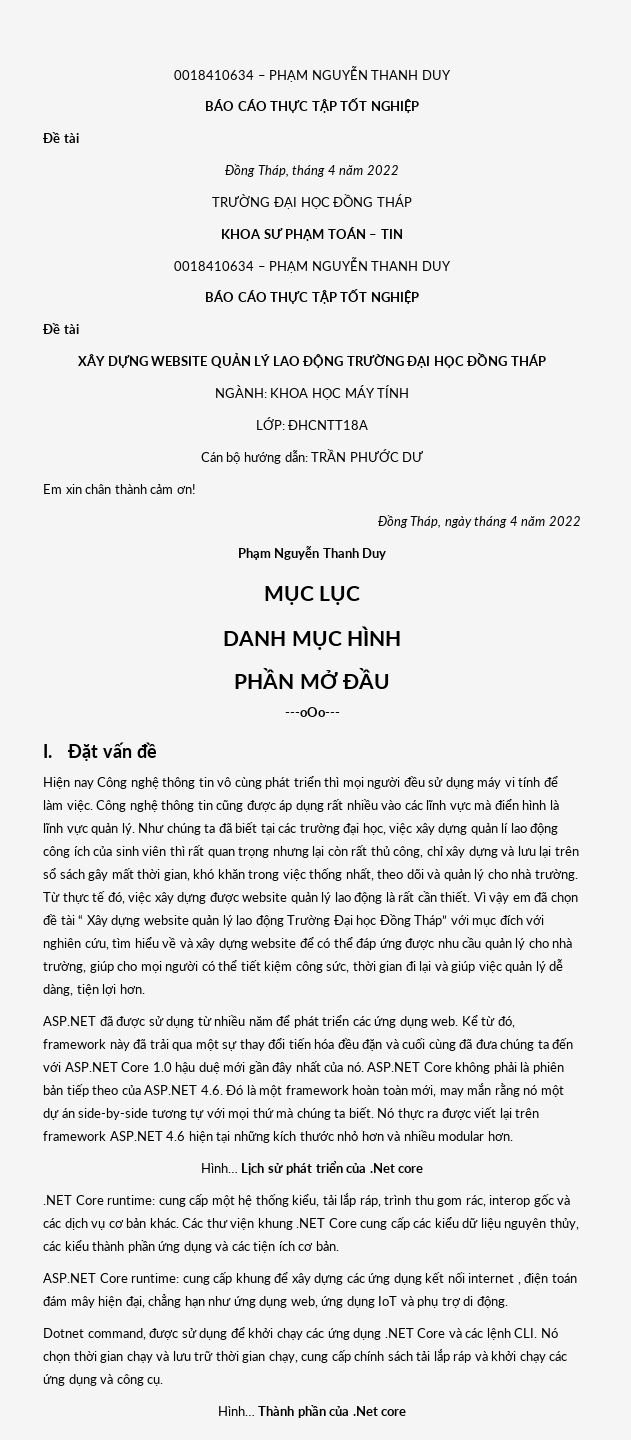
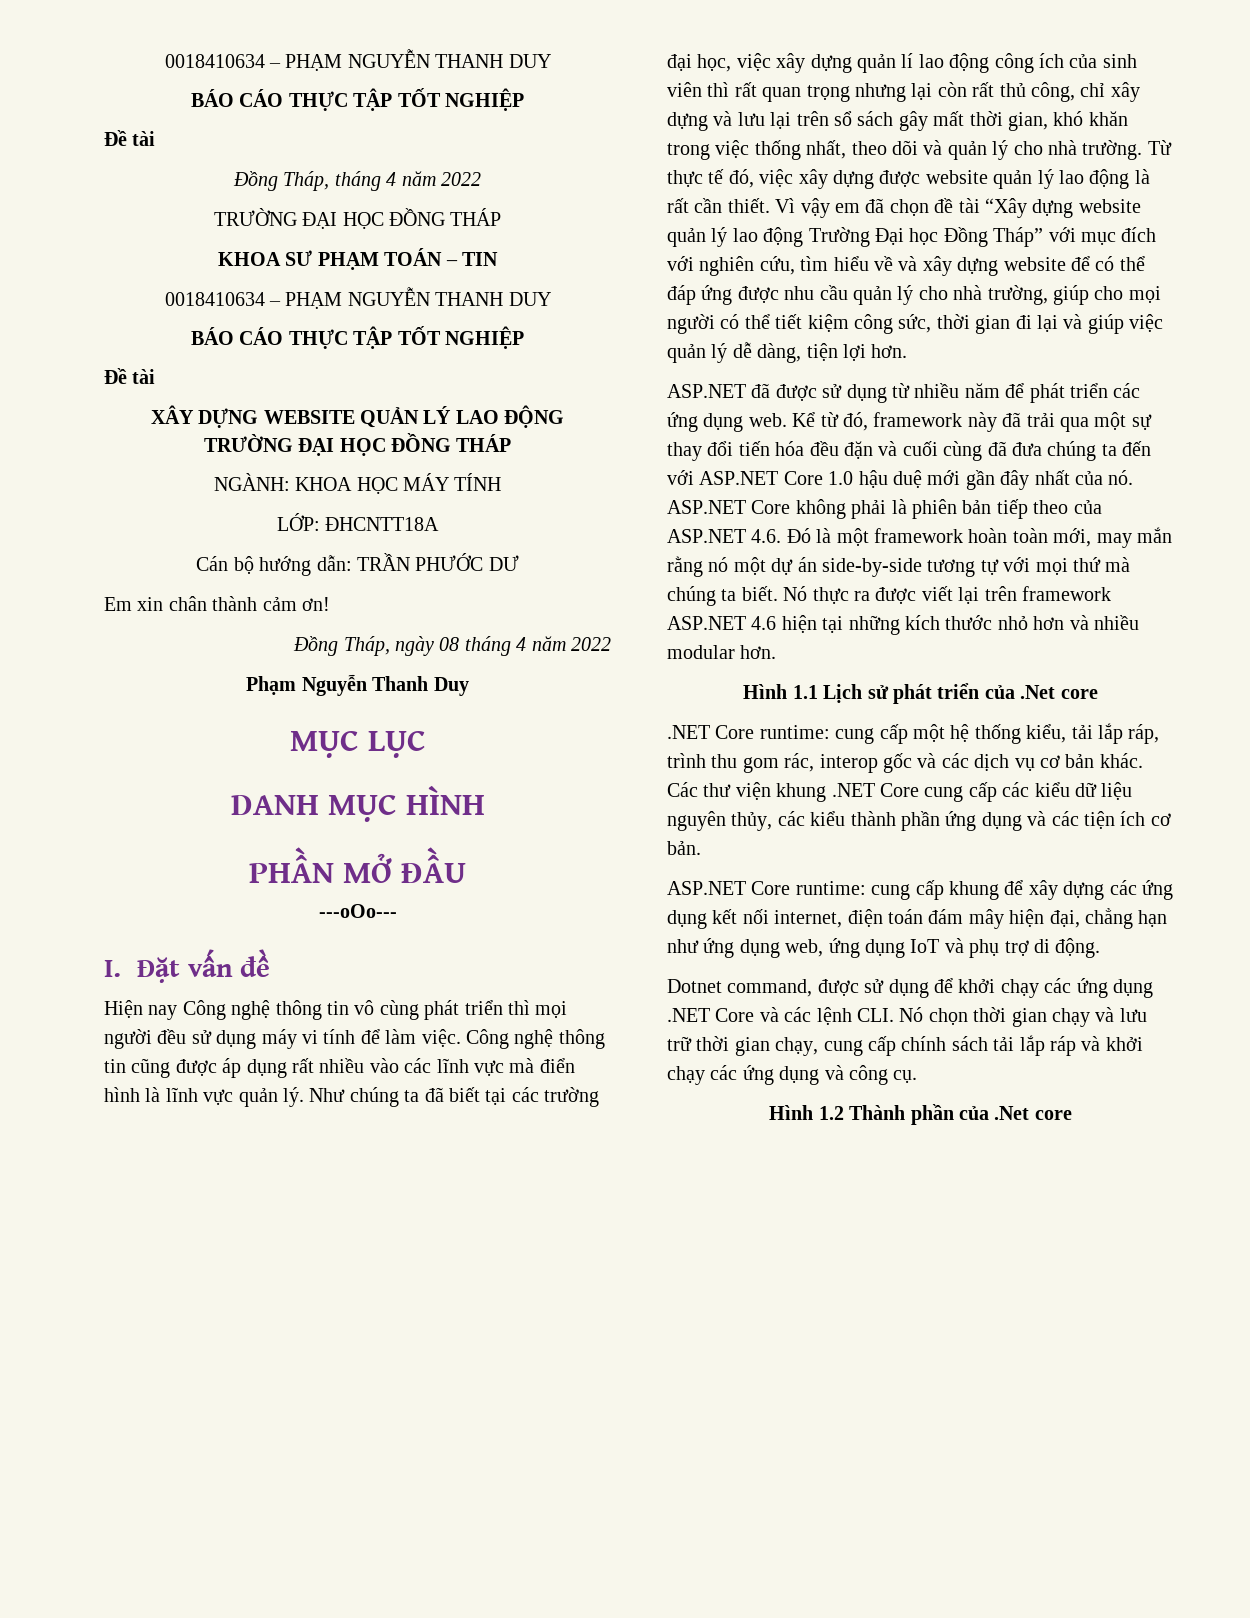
(472, 522) none -> [439,637,460,651] 08
[78,915,108,927] “ Xây -> [985,198,1027,218] “Xây
[200,1163,238,1173] Hình… -> [743,684,818,699] Hình 1.1
[468,1273,521,1285] internet , -> [774,910,843,928] internet,
[217,1406,255,1416] Hình… -> [769,1105,844,1120] Hình 1.2

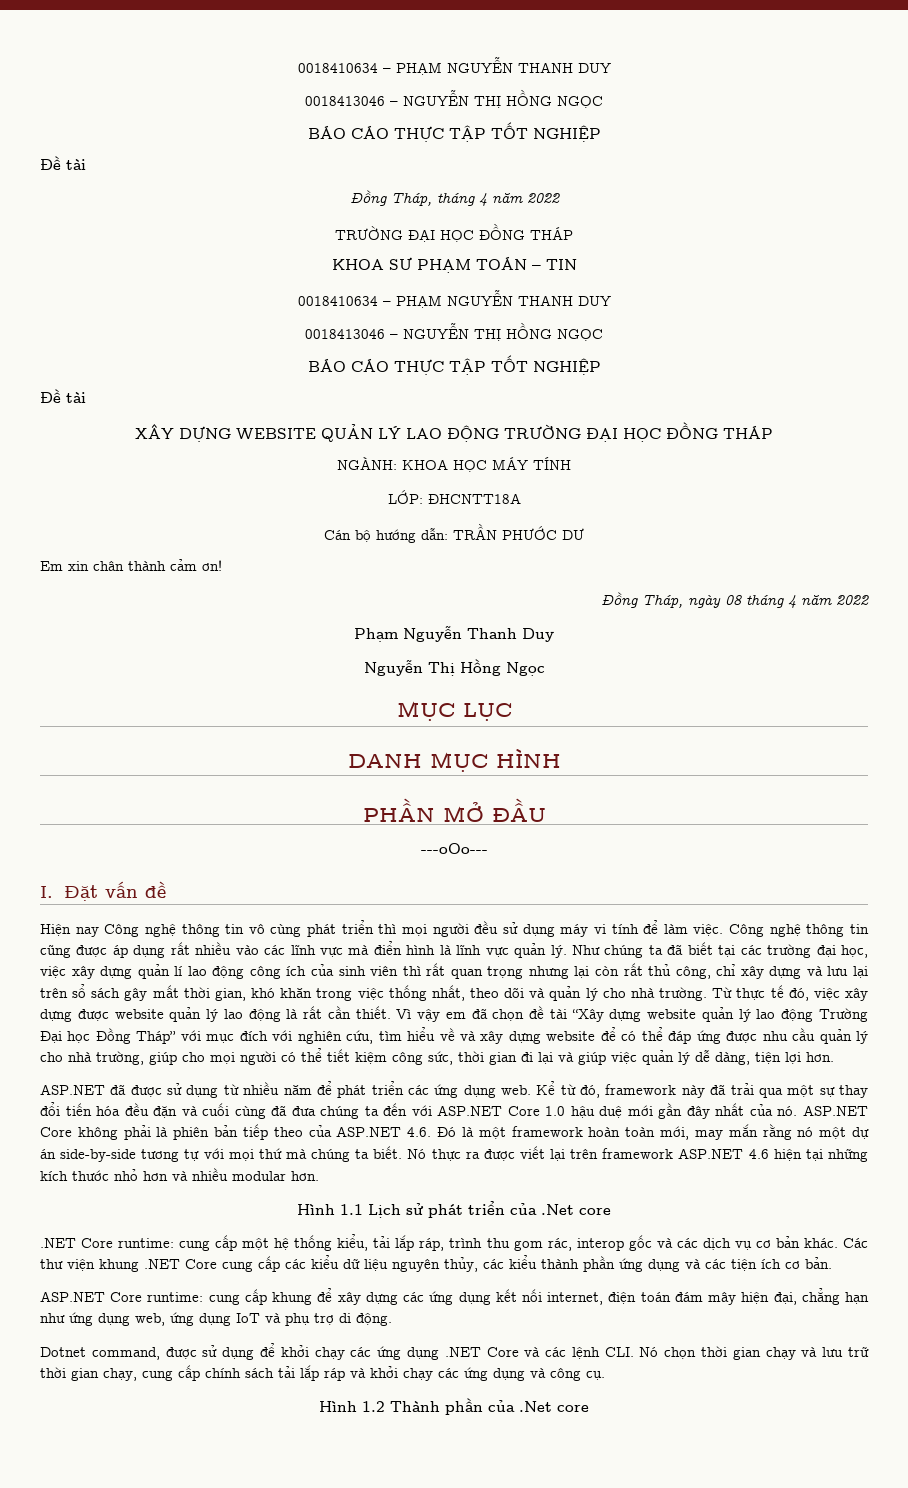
[164,49,551,71] 0018410634 – PHẠM NGUYỄN THANH DUY -> [297,56,611,75] [305,89,603,108] 0018410634 – PHẠM NGUYỄN THANH DUY // 0018413046 – NGUYỄN THỊ HỒNG NGỌC
(551, 299) none -> [305,322,603,341] // 0018413046 – NGUYỄN THỊ HỒNG NGỌC
(469, 686) none -> [363,659,545,676] // Nguyễn Thị Hồng Ngọc

